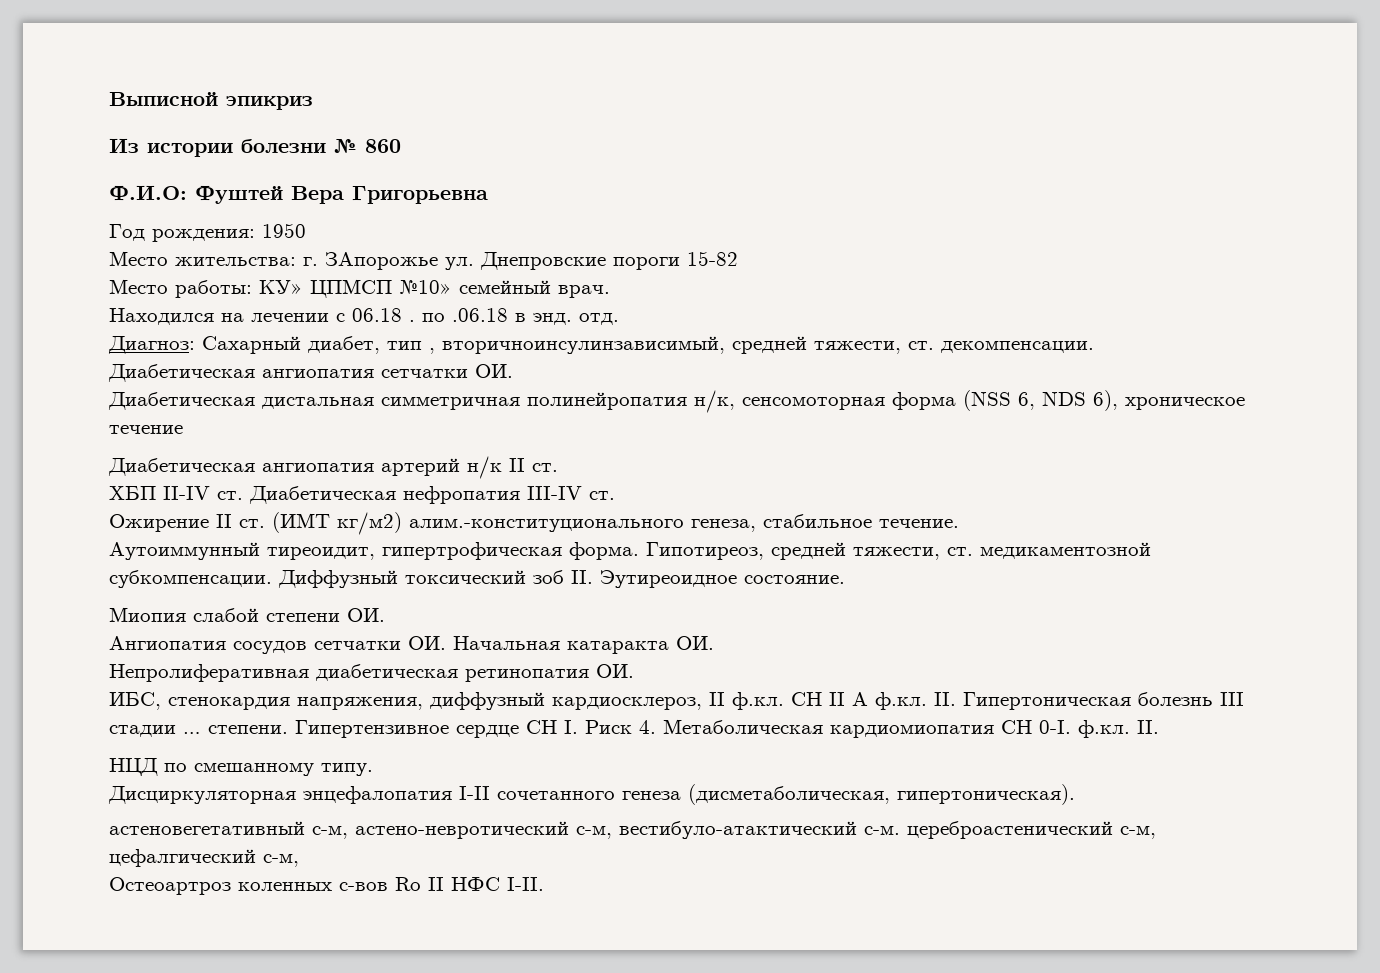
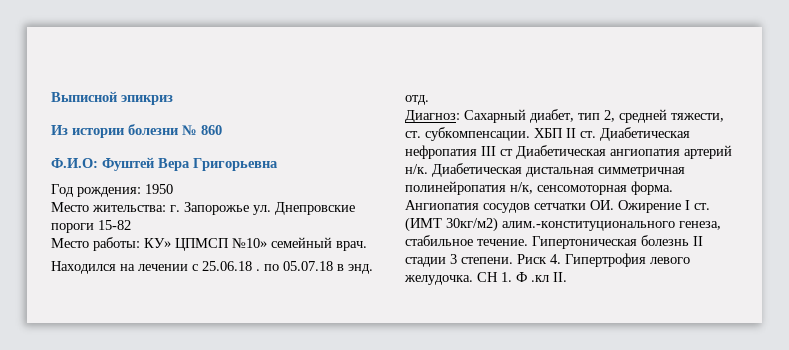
[325,252,438,270] ЗАпорожье -> [184,202,249,215] Запорожье
[352,308,402,322] 06.18 -> [202,261,252,271] 25.06.18
[452,308,508,322] .06.18 -> [283,261,333,271] 05.07.18
[429,336,1094,354] [108,364,513,382] , вторичноинсулинзависимый, средней тяжести, ст. декомпенсации. // Диабетическая ангиопатия сетчатки ОИ. // -> [604,109,724,123] [405,127,690,141] [405,145,732,159] [405,164,428,174] 2, средней тяжести, ст. субкомпенсации. ХБП II ст. Диабетическая нефропатия III ст Диабетическая ангиопатия артерий н/к.
[892,390,1245,411] [109,425,183,434] [108,456,558,479] [109,486,615,504] [109,514,232,532] форма (NSS 6, NDS 6), хроническое течение // Диабетическая ангиопатия артерий н/к II ст. // ХБП II-IV ст. Диабетическая нефропатия III-IV ст. // Ожирение II -> [631,181,673,195] [405,200,690,213] форма. Ангиопатия сосудов сетчатки ОИ. Ожирение I
[337,512,402,535] кг/м2) -> [446,217,498,232] 30кг/м2)
[109,542,1151,560] [109,570,845,588] [109,607,385,622] [109,636,714,654] [109,664,634,682] [109,692,1244,710] [109,719,1159,738] [109,758,373,776] [108,784,1075,805] [109,821,1156,839] [109,849,299,867] [109,877,544,895] // Аутоиммунный тиреоидит, гипертрофическая форма. Гипотиреоз, средней тяжести, ст. медикаментозной субкомпенсации. Диффузный токсический зоб II. Эутиреоидное состояние. // Миопия слабой степени ОИ. // Ангиопатия сосудов сетчатки ОИ. Начальная катаракта ОИ. // Непролиферативная диабетическая ретинопатия ОИ. // ИБС, стенокардия напряжения, диффузный кардиосклероз, II ф.кл. СН II А ф.кл. II. Гипертоническая болезнь III стадии … степени. Гипертензивное сердце СН I. Риск 4. Метаболическая кардиомиопатия СН 0-I. ф.кл. II. // НЦД по смешанному типу. // Дисциркуляторная энцефалопатия I-II сочетанного генеза (дисметаболическая, гипертоническая). // астеновегетативный с-м, астено-невротический с-м, вестибуло-атактический с-м. цереброастенический с-м, цефалгический с-м, // Остеоартроз коленных с-вов Rо II НФС I-II. -> [532,235,703,249] [405,253,690,267] [404,272,567,285] Гипертоническая болезнь II стадии 3 степени. Риск 4. Гипертрофия левого желудочка. СН 1. Ф .кл II.

